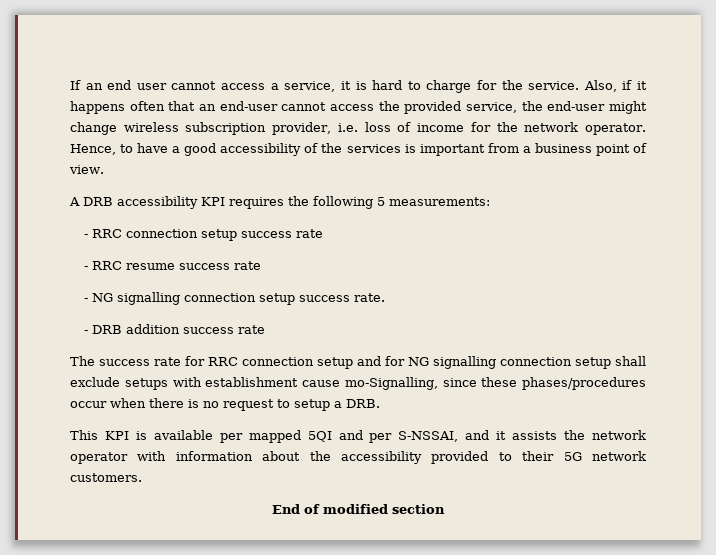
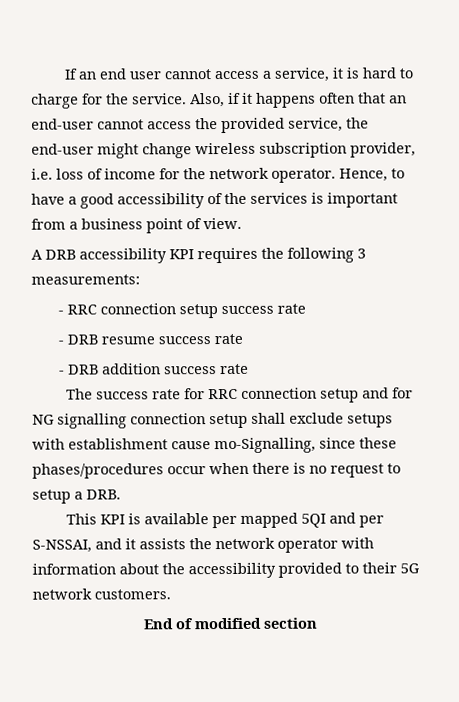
[377,197,385,206] 5 -> [357,248,366,259] 3
[92,261,123,270] RRC -> [67,334,99,345] DRB
[84,292,386,305] // - NG signalling connection setup success rate. -> (244, 339) none

